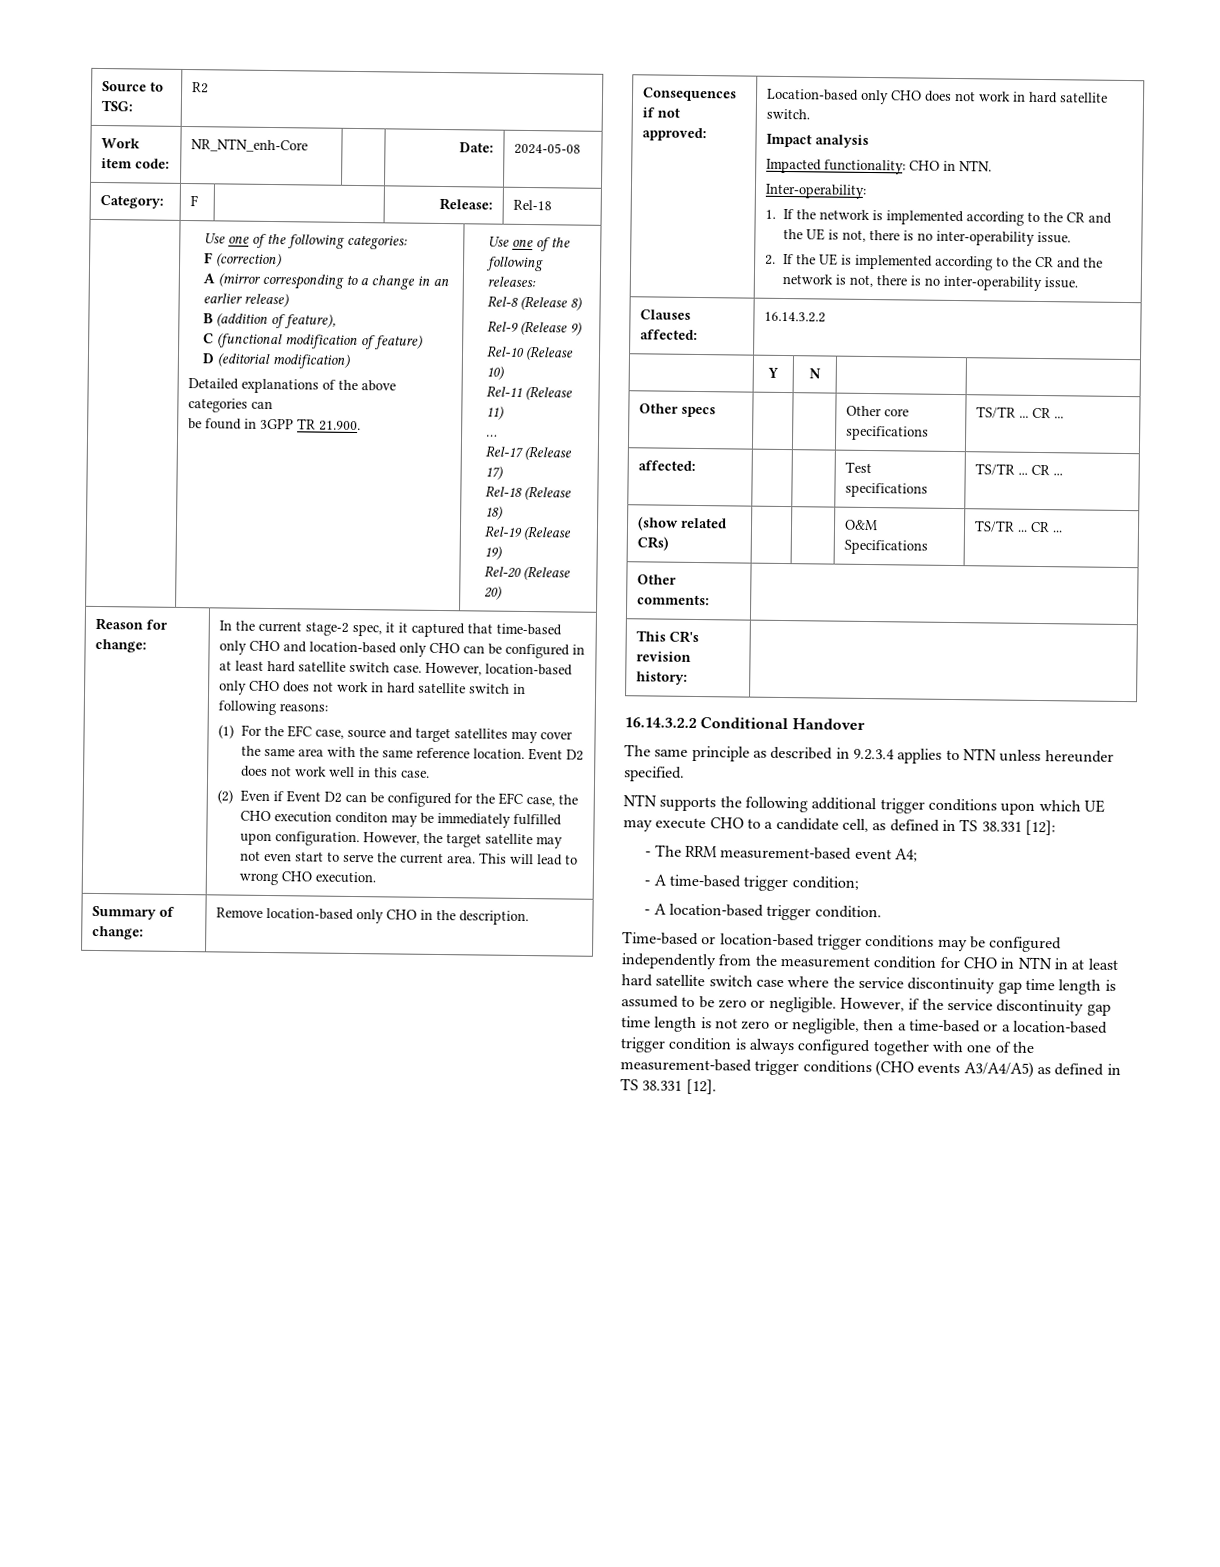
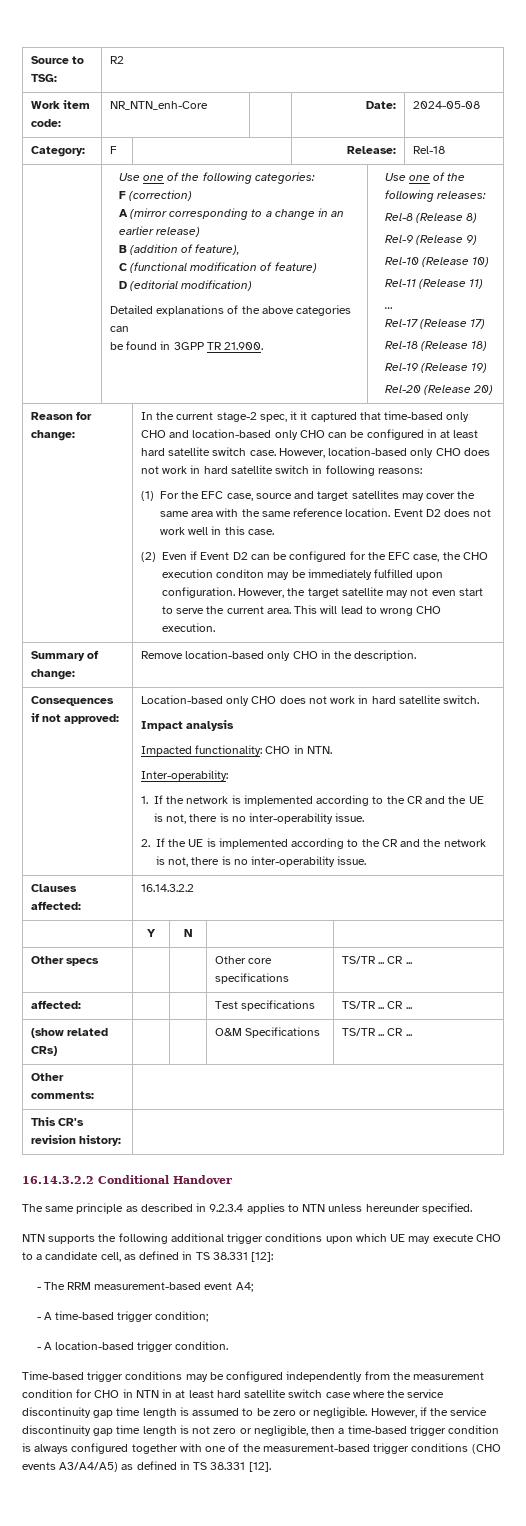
[701,933,815,947] or location-based -> (84, 1375) none
[983,1020,1108,1034] or a location-based -> (407, 1429) none

